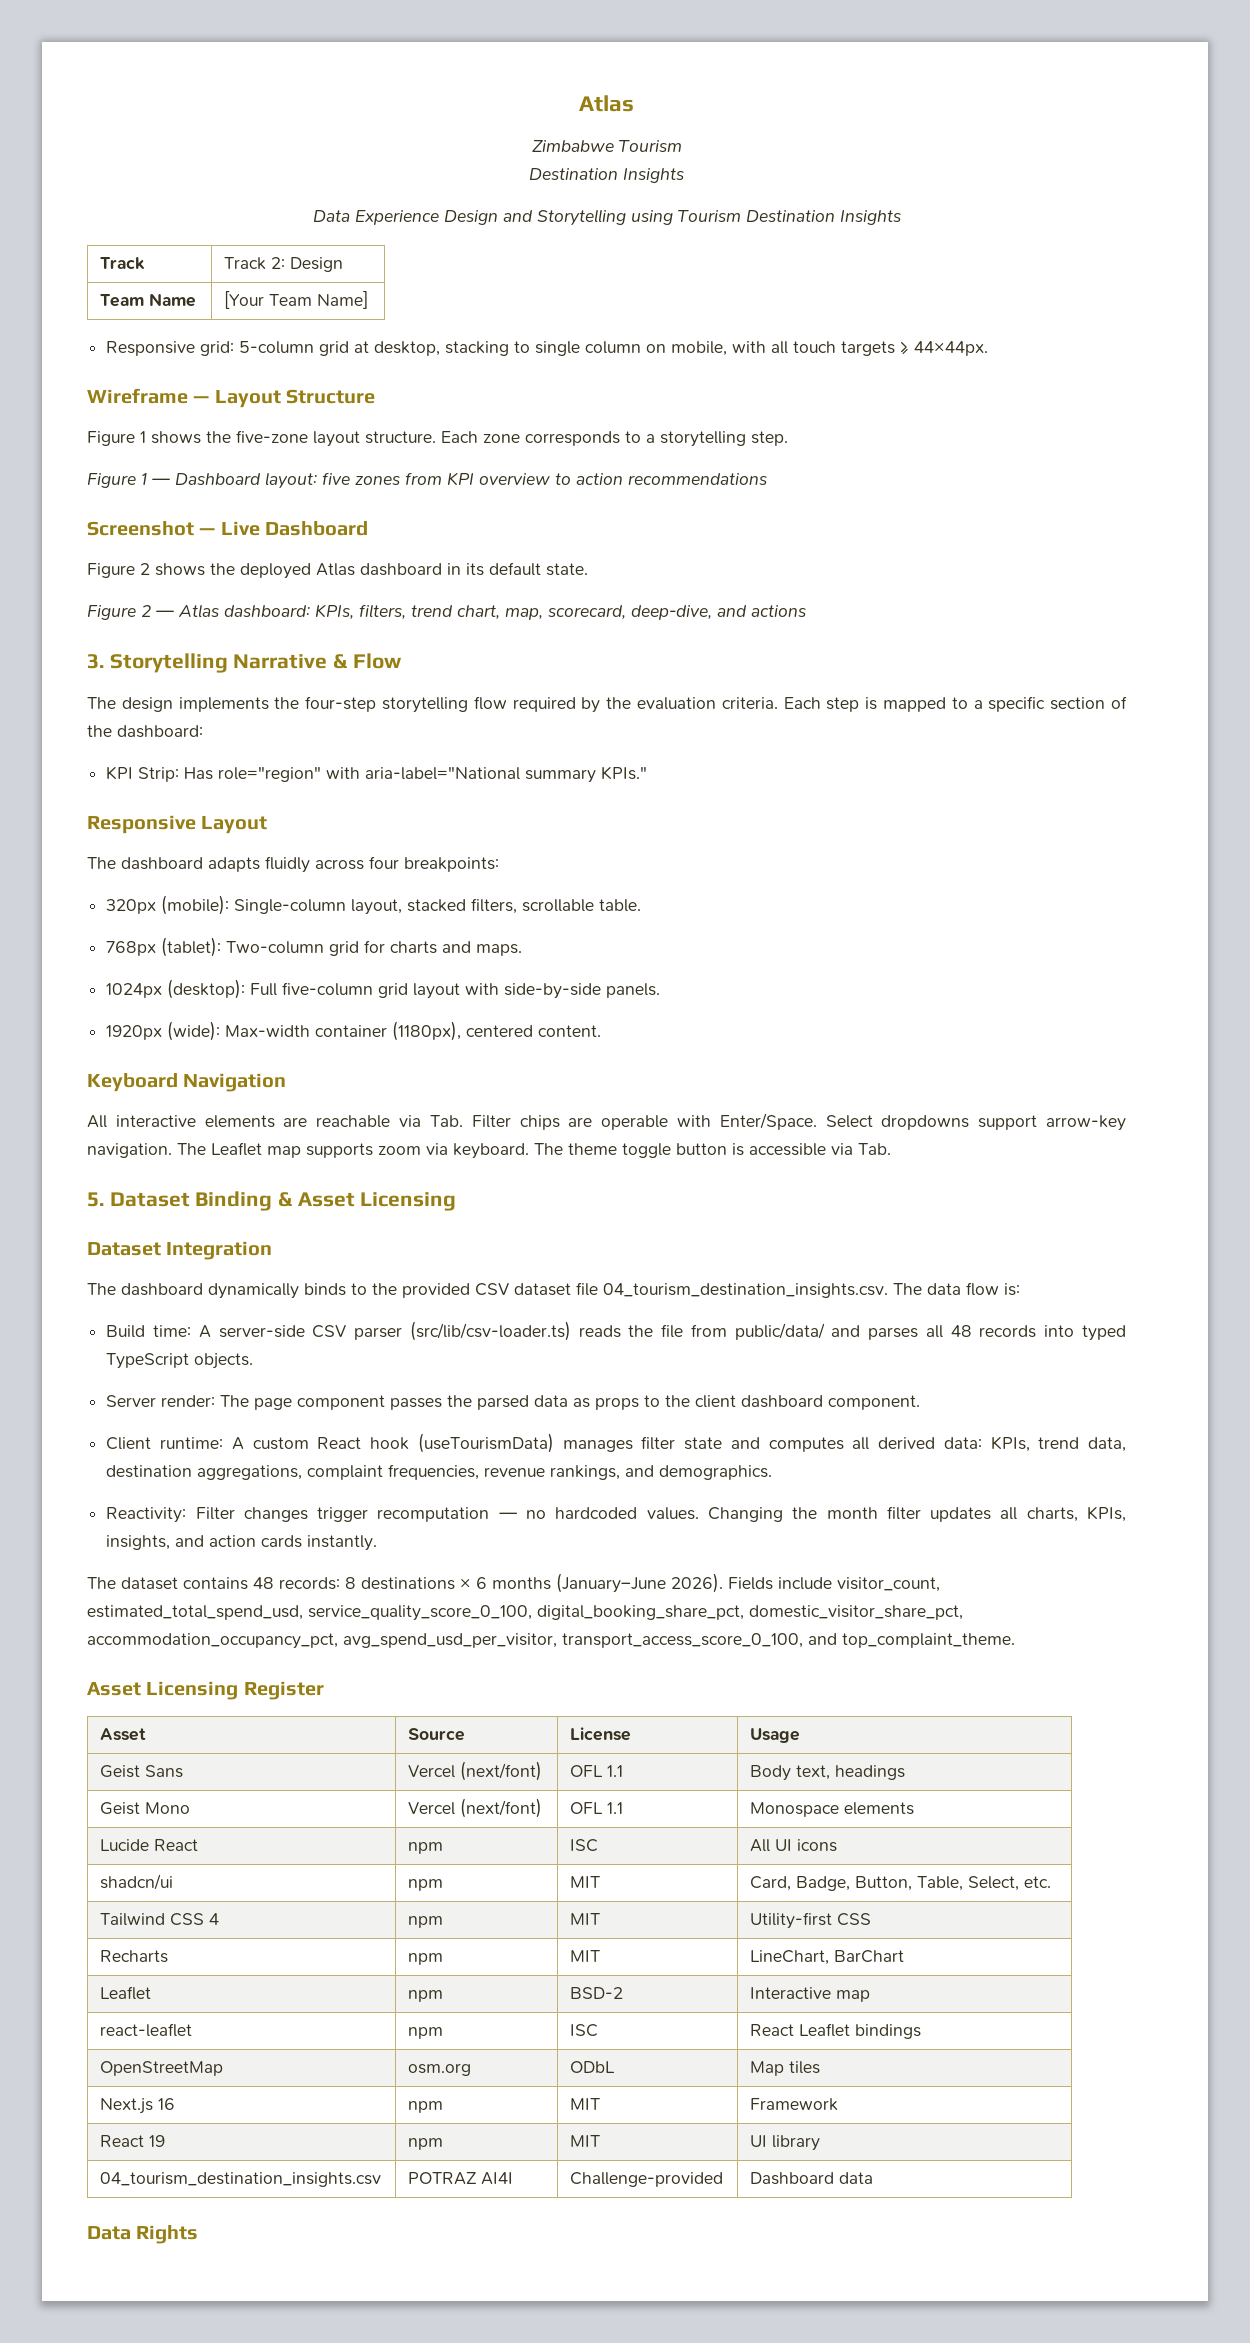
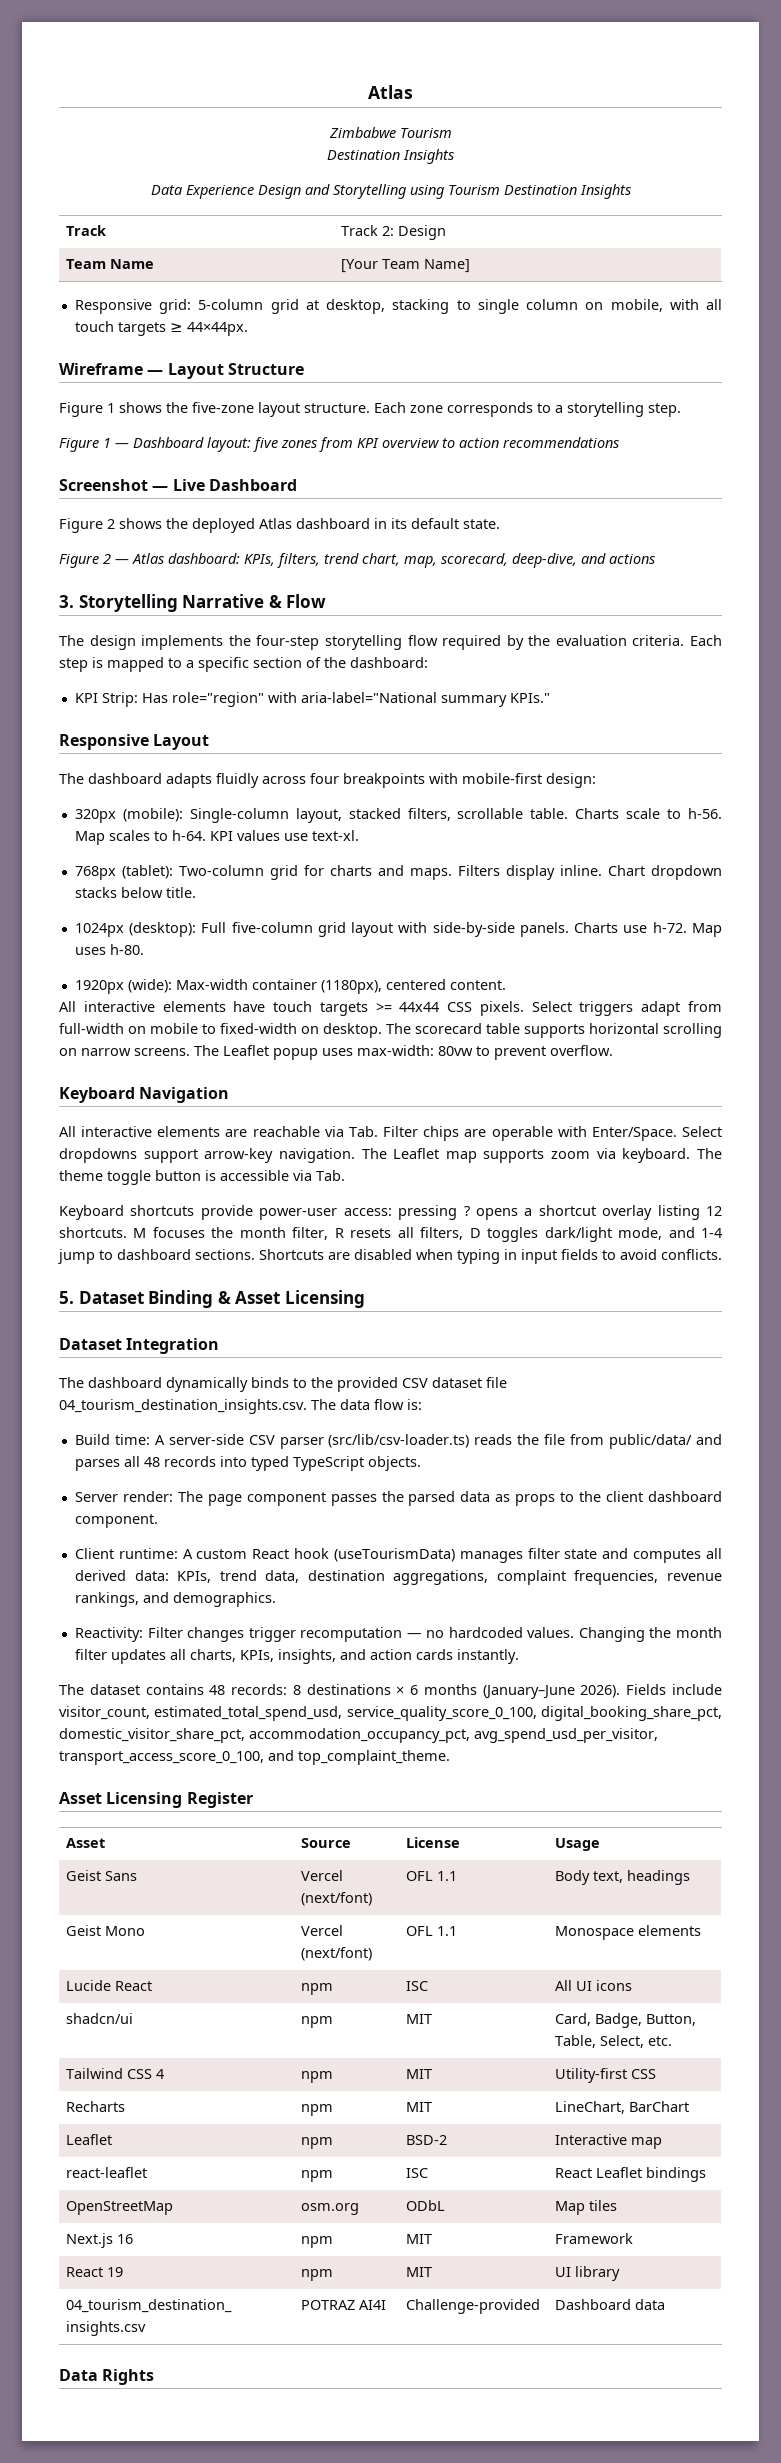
[404,857,499,872] breakpoints: -> [343,773,596,788] breakpoints with mobile-first design:
(642, 905) none -> [575,808,722,819] [74,830,359,845] Charts scale to h-56. Map scales to h-64. KPI values use text-xl.
(523, 950) none -> [457,865,722,880] [74,887,196,898] Filters display inline. Chart dropdown stacks below title.
(661, 990) none -> [574,922,722,937] [74,944,144,955] Charts use h-72. Map uses h-80.
(602, 1031) none -> [59,1001,722,1016] [59,1023,722,1038] [59,1045,613,1060] // All interactive elements have touch targets >= 44x44 CSS pixels. Select triggers adapt from full-width on mobile to fixed-width on desktop. The scorecard table supports horizontal scrolling on narrow screens. The Leaflet popup uses max-width: 80vw to prevent overflow.
(891, 1149) none -> [59,1205,722,1220] [59,1227,722,1242] [58,1249,722,1264] // Keyboard shortcuts provide power-user access: pressing ? opens a shortcut overlay listing 12 shortcuts. M focuses the month filter, R resets all filters, D toggles dark/light mode, and 1-4 jump to dashboard sections. Shortcuts are disabled when typing in input fields to avoid conflicts.

